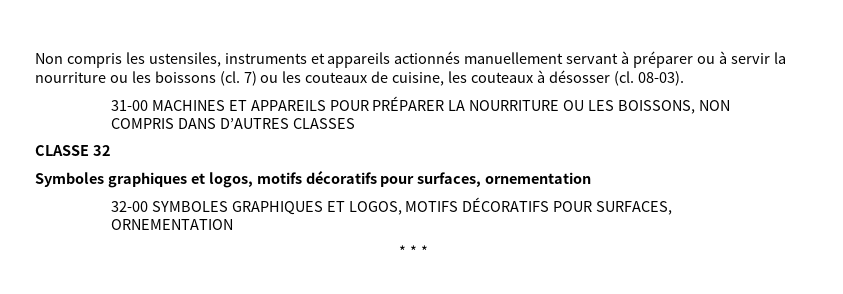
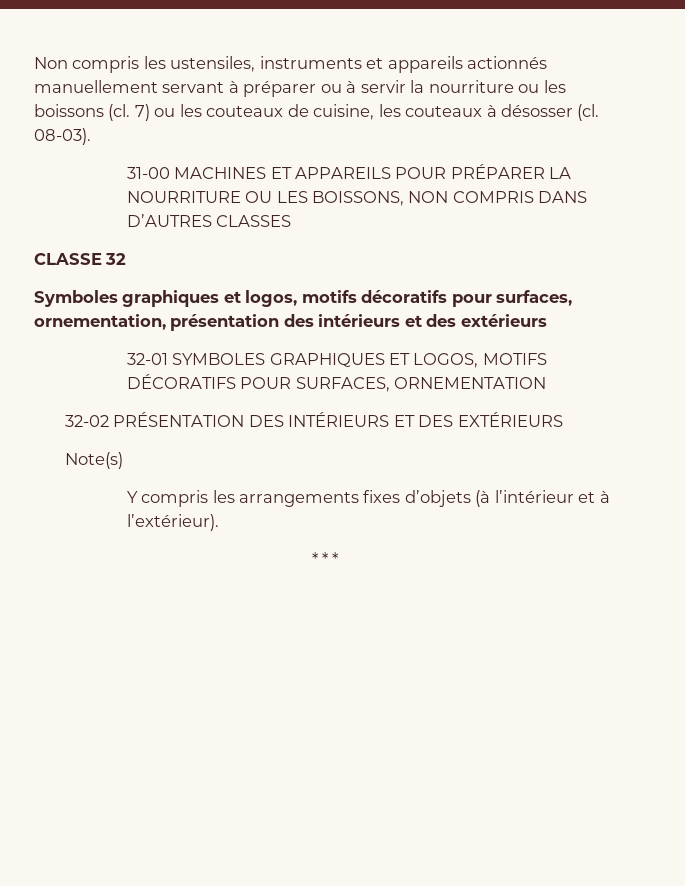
[485,172,592,184] [110,201,148,212] ornementation // 32-00 -> [34,314,547,331] [126,353,168,365] ornementation, présentation des intérieurs et des extérieurs // 32-01
(233, 224) none -> [64,412,563,427] [64,452,123,469] [126,490,610,507] [126,514,219,531] // 32-02 PRÉSENTATION DES INTÉRIEURS ET DES EXTÉRIEURS // Note(s) // Y compris les arrangements fixes d’objets (à l’intérieur et à l’extérieur).

